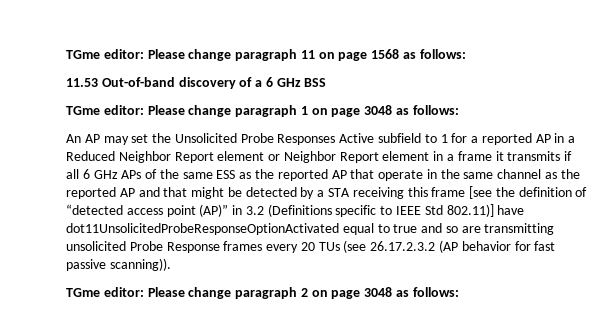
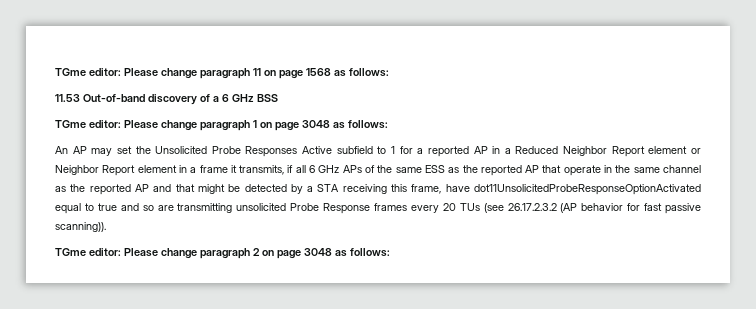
[507,151,561,161] transmits -> [239,165,285,175] transmits,
[431,186,588,199] [66,204,494,217] frame [see the definition of “detected access point (AP)” in 3.2 (Definitions specific to IEEE Std 802.11)] -> [411,184,442,194] frame,

